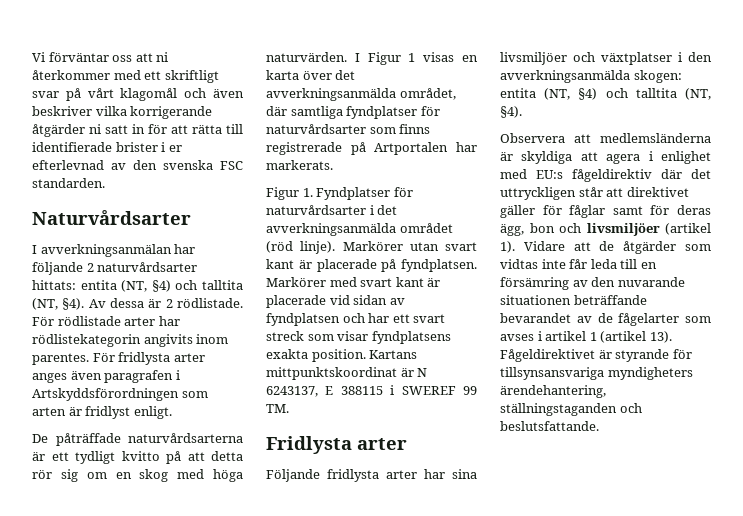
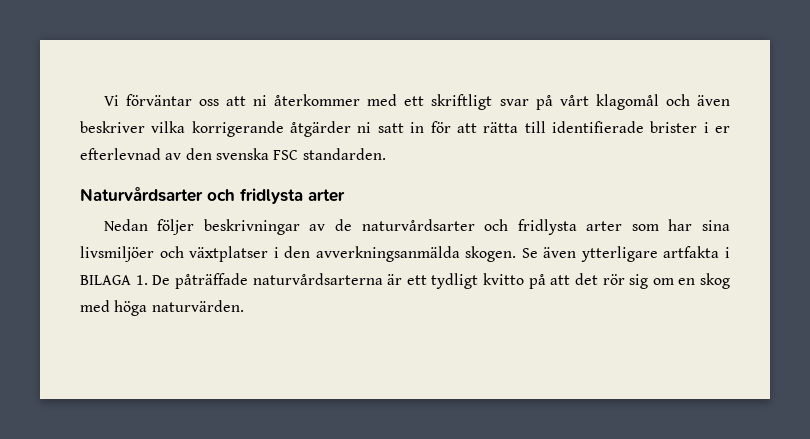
[32,244,196,257] [32,262,198,275] [32,280,243,292] [32,298,243,310] [32,316,180,326] [32,334,229,347] [32,352,205,365] [32,370,180,383] [32,388,208,401] [32,406,172,419] // I avverkningsanmälan har följande 2 naturvårdsarter hittats: entita (NT, §4) och talltita (NT, §4). Av dessa är 2 rödlistade. För rödlistade arter har rödlistekategorin angivits inom parentes. För fridlysta arter anges även paragrafen i Artskyddsförordningen som arten är fridlyst enligt. // -> [207,188,345,204] [103,219,730,235] [80,246,730,262] [80,275,148,285] och fridlysta arter // Nedan följer beskrivningar av de naturvårdsarter och fridlysta arter som har sina livsmiljöer och växtplatser i den avverkningsanmälda skogen. Se även ytterligare artfakta i BILAGA 1.
[211,451,243,461] detta -> [574,273,598,285] det
[354,52,478,65] [266,70,356,80] [266,88,456,101] [266,106,440,119] [266,124,431,134] [266,142,477,155] [266,160,333,170] [266,187,413,200] [266,205,398,215] [266,223,453,236] [266,241,477,254] [266,259,477,272] [266,277,441,287] [266,295,405,308] [266,313,446,326] [266,331,451,344] [266,349,418,362] [266,367,428,380] [266,385,477,397] [266,404,289,413] [266,436,407,454] [266,469,477,482] [500,52,712,65] [500,70,682,83] [500,88,711,100] [500,106,522,118] [500,133,711,143] [500,151,711,164] [500,169,711,182] [500,187,689,200] [500,205,711,218] [500,223,711,236] [500,241,711,254] [500,259,657,269] [500,277,685,290] [500,295,647,305] [500,313,711,326] [500,331,672,343] [500,349,692,362] [500,367,693,380] [500,385,606,398] [500,403,642,416] [500,421,599,431] I Figur 1 visas en karta över det avverkningsanmälda området, där samtliga fyndplatser för naturvårdsarter som finns registrerade på Artportalen har markerats. // Figur 1. Fyndplatser för naturvårdsarter i det avverkningsanmälda området (röd linje). Markörer utan svart kant är placerade på fyndplatsen. Markörer med svart kant är placerade vid sidan av fyndplatsen och har ett svart streck som visar fyndplatsens exakta position. Kartans mittpunktskoordinat är N 6243137, E 388115 i SWEREF 99 TM. // Fridlysta arter // Följande fridlysta arter har sina livsmiljöer och växtplatser i den avverkningsanmälda skogen: entita (NT, §4) och talltita (NT, §4). // Observera att medlemsländerna är skyldiga att agera i enlighet med EU:s fågeldirektiv där det uttryckligen står att direktivet gäller för fåglar samt för deras ägg, bon och livsmiljöer (artikel 1). Vidare att de åtgärder som vidtas inte får leda till en försämring av den nuvarande situationen beträffande bevarandet av de fågelarter som avses i artikel 1 (artikel 13). Fågeldirektivet är styrande för tillsynsansvariga myndigheters ärendehantering, ställningstaganden och beslutsfattande. -> (244, 306) none

